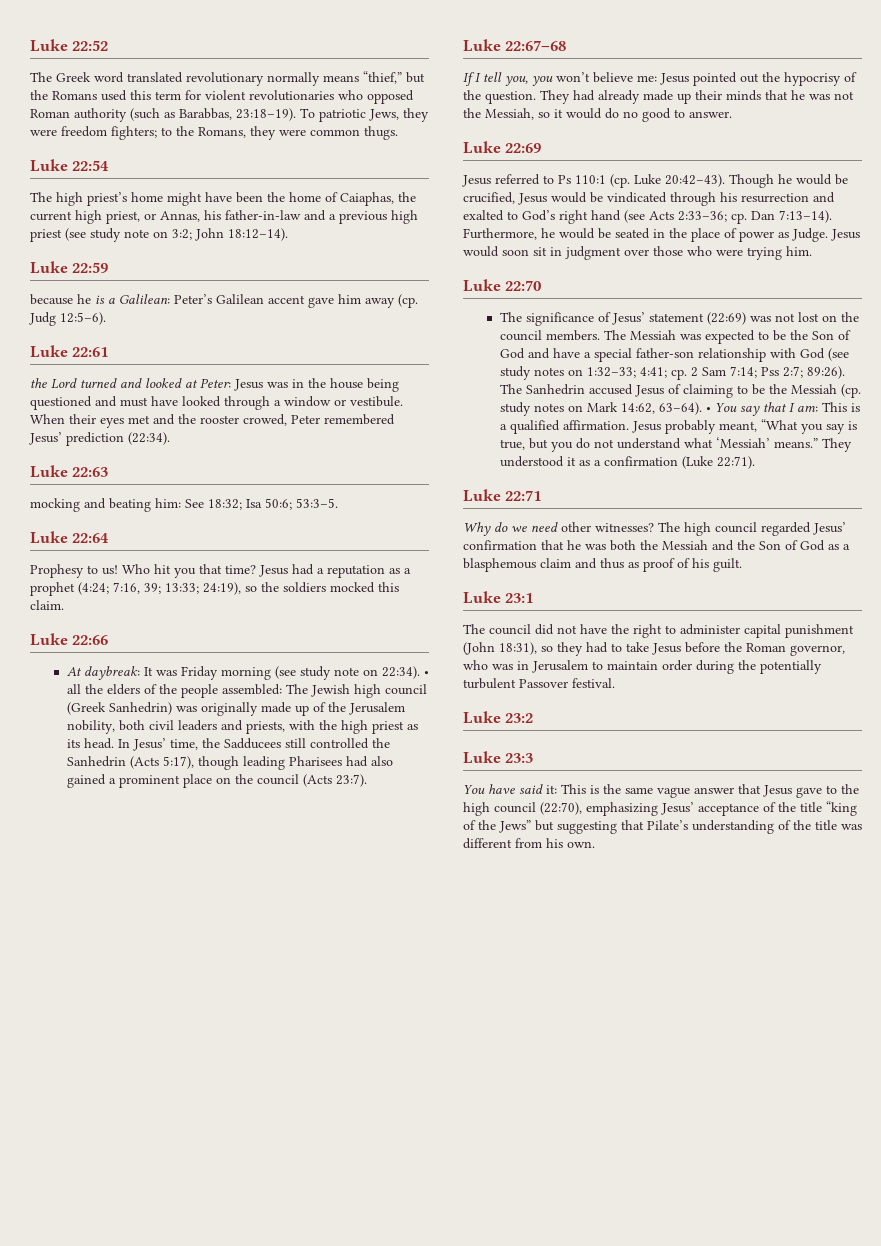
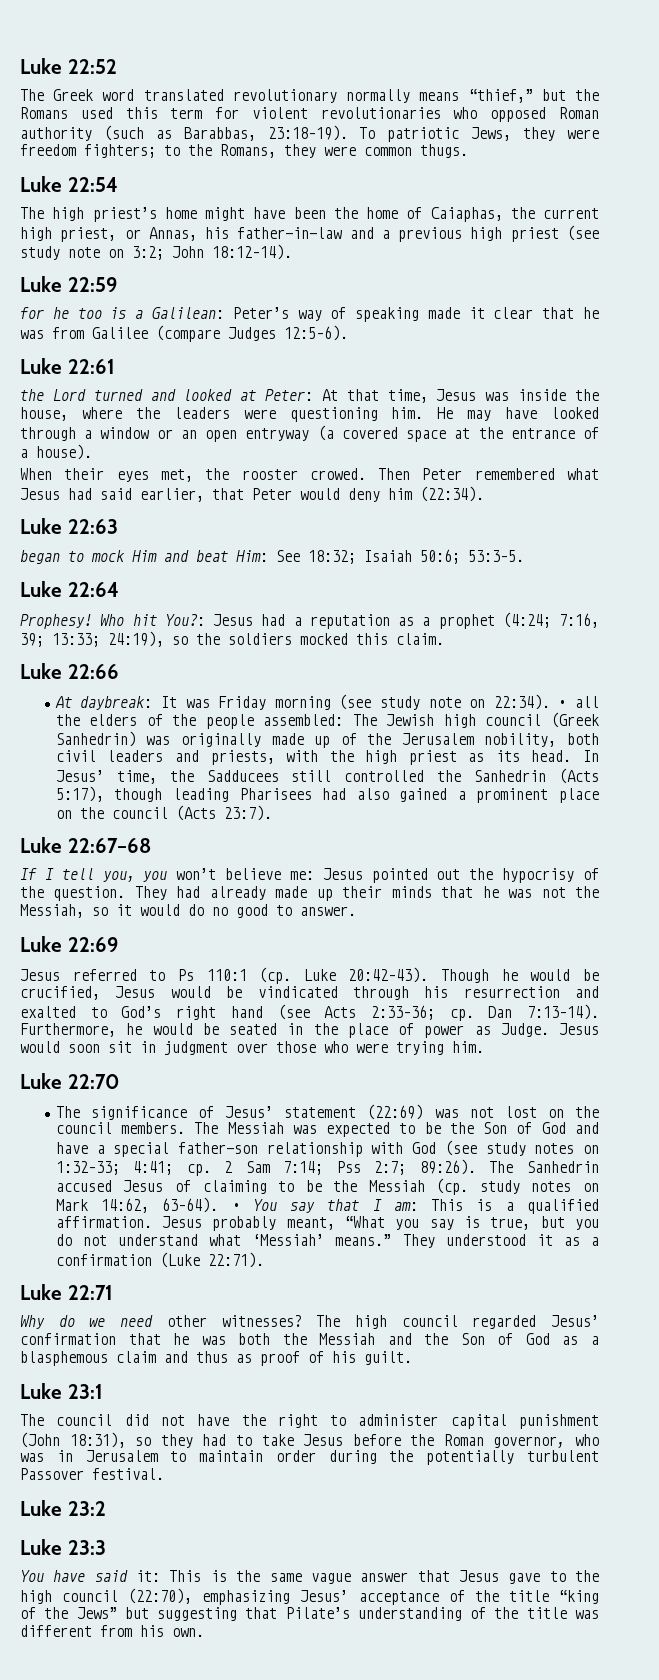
[30,294,91,305] because he -> [20,307,102,319] for he too
[216,294,418,308] [29,312,56,326] Galilean accent gave him away (cp. Judg -> [297,307,599,322] [20,325,276,342] way of speaking made it clear that he was from Galilee (compare Judges
[234,378,399,392] [30,396,148,410] Jesus was in the house being questioned and must -> [321,389,599,403] [20,407,492,422] At that time, Jesus was inside the house, where the leaders were questioning him. He may
[350,396,403,407] [30,414,395,428] [29,432,170,446] [30,465,109,478] [30,498,181,512] vestibule. When their eyes met and the rooster crowed, Peter remembered Jesus’ prediction (22:34). // Luke 22:63 // mocking and beating him: -> [180,425,599,442] [20,444,92,460] [20,468,599,482] [20,486,484,502] [20,518,118,534] [20,550,268,564] an open entryway (a covered space at the entrance of a house). // When their eyes met, the rooster crowed. Then Peter remembered what Jesus had said earlier, that Peter would deny him (22:34). // Luke 22:63 // began to mock Him and beat Him:
[246,499,262,508] Isa -> [364,550,412,562] Isaiah
[30,564,256,578] Prophesy to us! Who hit you that time? -> [20,614,205,629] Prophesy! Who hit You?:

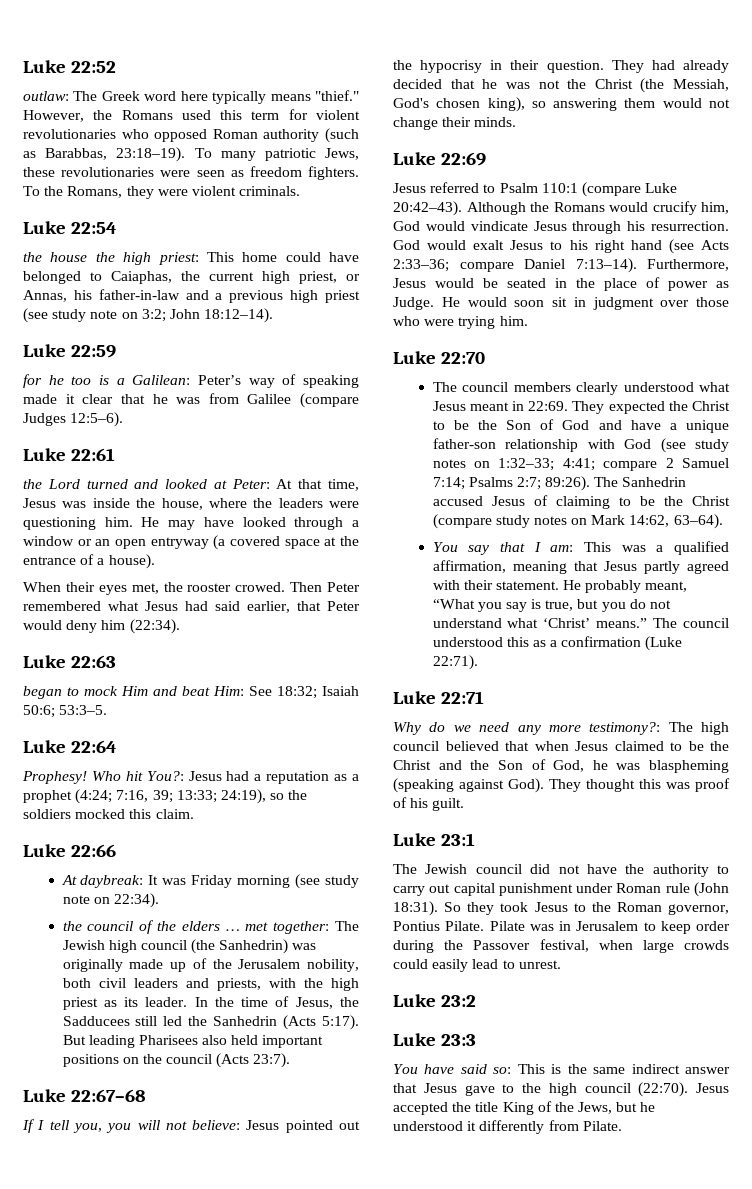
(117, 66) none -> [23,91,69,101] outlaw:
[143,89,566,103] translated revolutionary normally means “thief,” but -> [180,90,359,104] [23,110,84,122] here typically means "thief." However,
(376, 133) none -> [220,151,256,161] many
[523,127,600,141] [20,144,180,158] they were freedom fighters; to -> [23,166,359,180] [23,186,40,196] these revolutionaries were seen as freedom fighters. To
[364,144,468,158] common thugs. -> [191,186,301,196] violent criminals.
[20,207,423,222] The high priest’s home might have been the home of -> [23,252,359,265] [23,271,102,284] the house the high priest: This home could have belonged to
[558,696,599,708] [55,714,344,729] • all the elders of the people assembled: -> [62,920,330,934] // the council of the elders … met together:
[551,712,600,728] (Greek -> [191,939,216,954] (the
[531,750,600,762] [55,770,157,784] head. In Jesus’ time, -> [145,996,333,1009] leader. In the time of Jesus,
[344,770,425,782] controlled -> [163,1016,183,1026] led
[55,786,599,803] 5:17), though leading Pharisees had also gained a prominent place -> [322,1015,359,1030] [62,1035,324,1048] [62,1054,119,1067] 5:17). But leading Pharisees also held important positions
[176,868,314,880] won’t believe me: -> [137,1120,241,1130] will not believe:
[583,868,600,880] [20,886,44,898] of the -> [490,60,540,70] in their
[275,886,432,901] made up their minds -> [393,79,442,89] decided
[20,904,356,918] Messiah, so it would do no good to answer. -> [594,78,729,93] [393,97,730,112] [393,117,517,130] Christ (the Messiah, God's chosen king), so answering them would not change their minds.
[177,967,599,984] [20,986,599,1000] [20,1006,162,1018] Ps 110:1 (cp. Luke 20:42–43). Though he would be crucified, Jesus would be vindicated through his resurrection and exalted to God’s -> [499,182,678,197] [393,201,729,216] [393,221,729,234] [393,240,588,250] Psalm 110:1 (compare Luke 20:42–43). Although the Romans would crucify him, God would vindicate Jesus through his resurrection. God would exalt Jesus to his
[449,1006,513,1021] cp. Dan -> [459,259,565,272] compare Daniel
[126,1023,143,1035] he -> [393,278,426,288] Jesus
[559,1023,599,1035] Jesus -> [441,297,460,307] He
[90,1104,599,1120] [55,1122,391,1137] significance of Jesus’ statement (22:69) was not lost on the council members. The Messiah was expected -> [462,382,730,395] [432,401,730,414] council members clearly understood what Jesus meant in 22:69. They expected the Christ
[113,1142,170,1157] special -> [686,420,729,433] unique
[186,1161,361,1176] cp. 2 Sam 7:14; Pss -> [603,458,729,471] [432,477,513,490] compare 2 Samuel 7:14; Psalms
[368,1178,469,1195] Messiah (cp. -> [691,496,730,506] [432,514,492,529] Christ (compare
[231,1203,240,1211] • -> (723, 521) //
[476,1199,493,1211] is -> [621,545,646,552] was
[55,1216,203,1228] affirmation. Jesus -> [432,560,729,574] [432,580,582,590] affirmation, meaning that Jesus partly agreed with their statement. He
[252,1234,553,1248] ‘Messiah’ means.” They understood it -> [543,618,729,628] [432,637,529,647] ‘Christ’ means.” The council understood this
[166,1315,599,1329] [20,1333,600,1345] [20,1351,252,1366] other witnesses? The high council regarded Jesus’ confirmation that he was both the Messiah and the Son of God as a blasphemous claim and thus as -> [517,722,729,735] [393,741,729,751] [393,759,729,773] [393,778,690,793] any more testimony?: The high council believed that when Jesus claimed to be the Christ and the Son of God, he was blaspheming (speaking against God). They thought this was
(44, 1420) none -> [425,864,468,874] Jewish
[277,1414,599,1429] [20,1432,599,1448] right to administer capital punishment (John 18:31), so they had to take Jesus before the Roman governor, who -> [652,864,729,877] [393,882,729,897] [393,901,729,916] [393,921,525,931] authority to carry out capital punishment under Roman rule (John 18:31). So they took Jesus to the Roman governor, Pontius Pilate. Pilate
[199,1450,264,1462] maintain -> [660,921,691,934] keep
[426,1450,599,1465] [20,1468,164,1480] potentially turbulent Passover festival. -> [473,939,729,953] [393,959,561,972] Passover festival, when large crowds could easily lead to unrest.
[136,1570,161,1582] it: -> [493,1067,512,1074] so:
[310,1573,351,1584] vague -> [631,1064,680,1074] indirect
[128,1588,599,1605] [20,1607,599,1621] [20,1625,204,1637] (22:70), emphasizing Jesus’ acceptance of the title “king of the Jews” but suggesting that Pilate’s understanding of the title was different from his own. -> [638,1082,729,1097] [393,1101,656,1115] [393,1120,622,1134] (22:70). Jesus accepted the title King of the Jews, but he understood it differently from Pilate.

